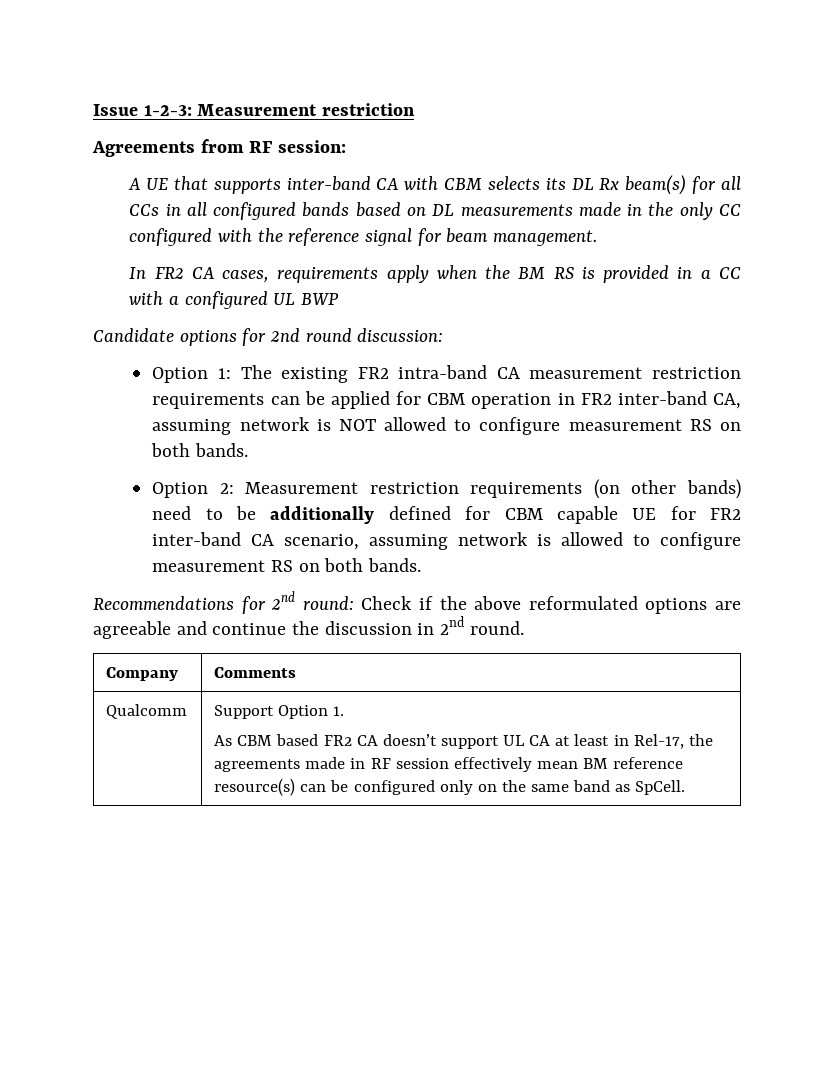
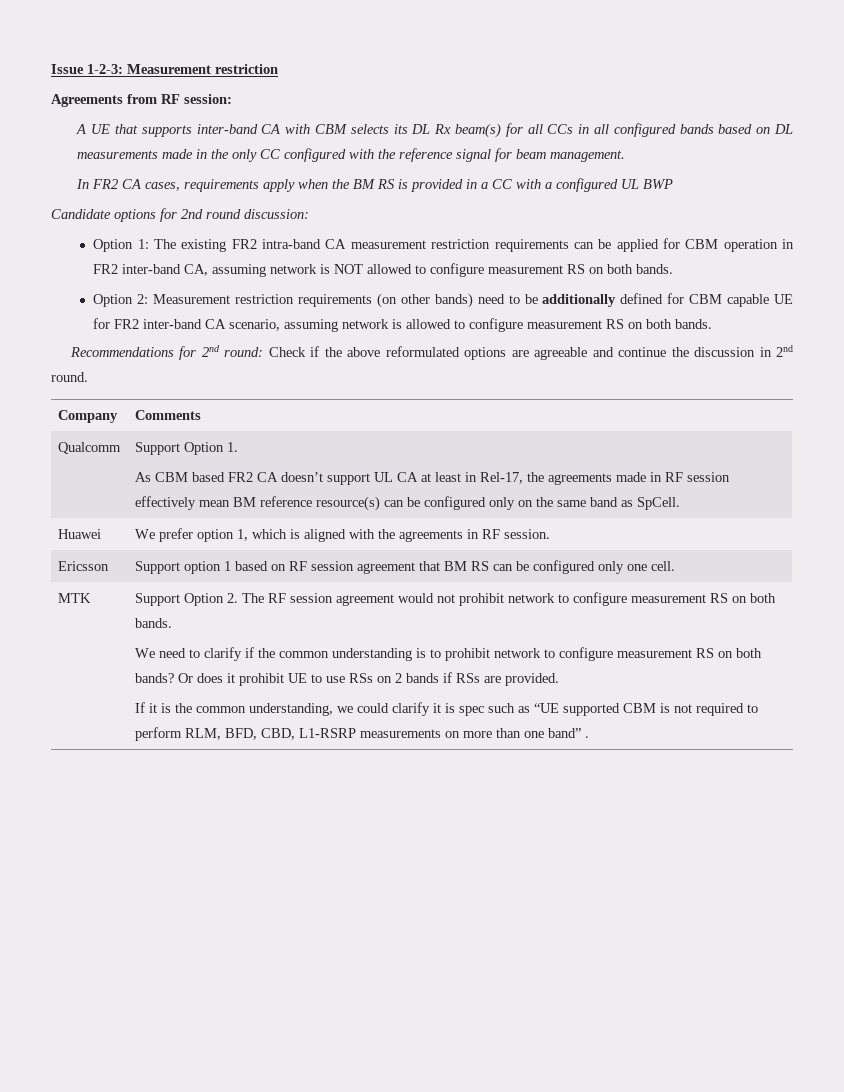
(686, 787) none -> [58,529,102,539] [135,528,551,542] [58,561,110,571] [135,560,676,574] [58,593,92,603] [135,592,777,606] [135,618,173,628] [135,647,763,661] [135,672,560,686] [135,702,759,716] [135,727,590,741] // Huawei | We prefer option 1, which is aligned with the agreements in RF session. // Ericsson | Support option 1 based on RF session agreement that BM RS can be configured only one cell. // MTK | Support Option 2. The RF session agreement would not prohibit network to configure measurement RS on both bands. // We need to clarify if the common understanding is to prohibit network to configure measurement RS on both bands? Or does it prohibit UE to use RSs on 2 bands if RSs are provided. // If it is the common understanding, we could clarify it is spec such as “UE supported CBM is not required to perform RLM, BFD, CBD, L1-RSRP measurements on more than one band” .

